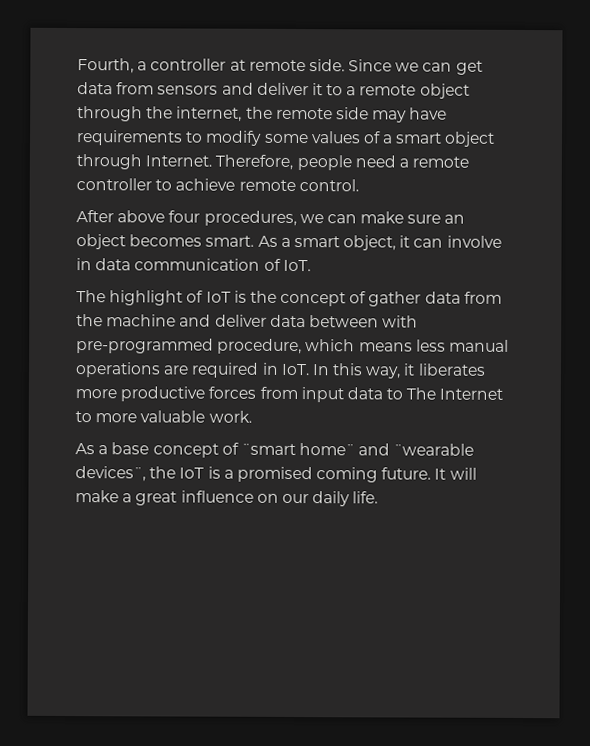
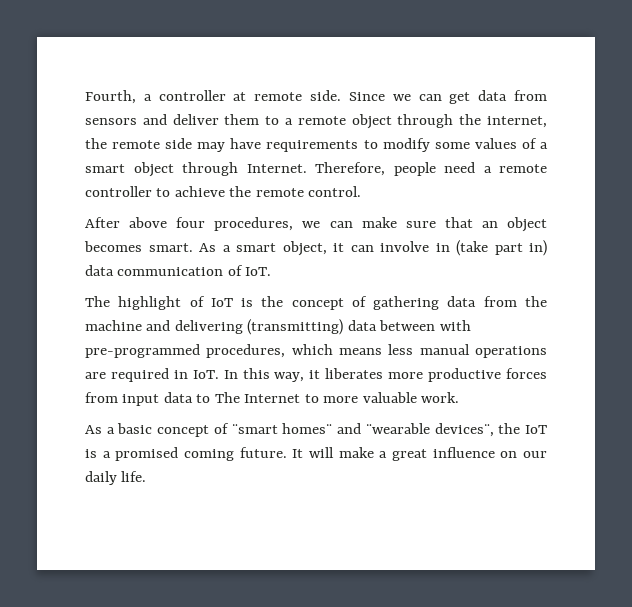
[311,83,323,96] it -> [224,114,260,125] them
(236, 184) none -> [229,186,252,197] the
(442, 219) none -> [444,217,473,228] that
(92, 264) none -> [456,240,547,256] (take part in)
[368,291,422,307] gather -> [373,296,440,310] gathering
[214,314,267,327] deliver -> [174,319,344,335] delivering (transmitting)
[217,338,303,355] procedure, -> [206,344,286,358] procedures,
[111,442,150,455] base -> [117,423,153,434] basic
[299,443,356,456] home¨ -> [282,423,333,434] homes¨

